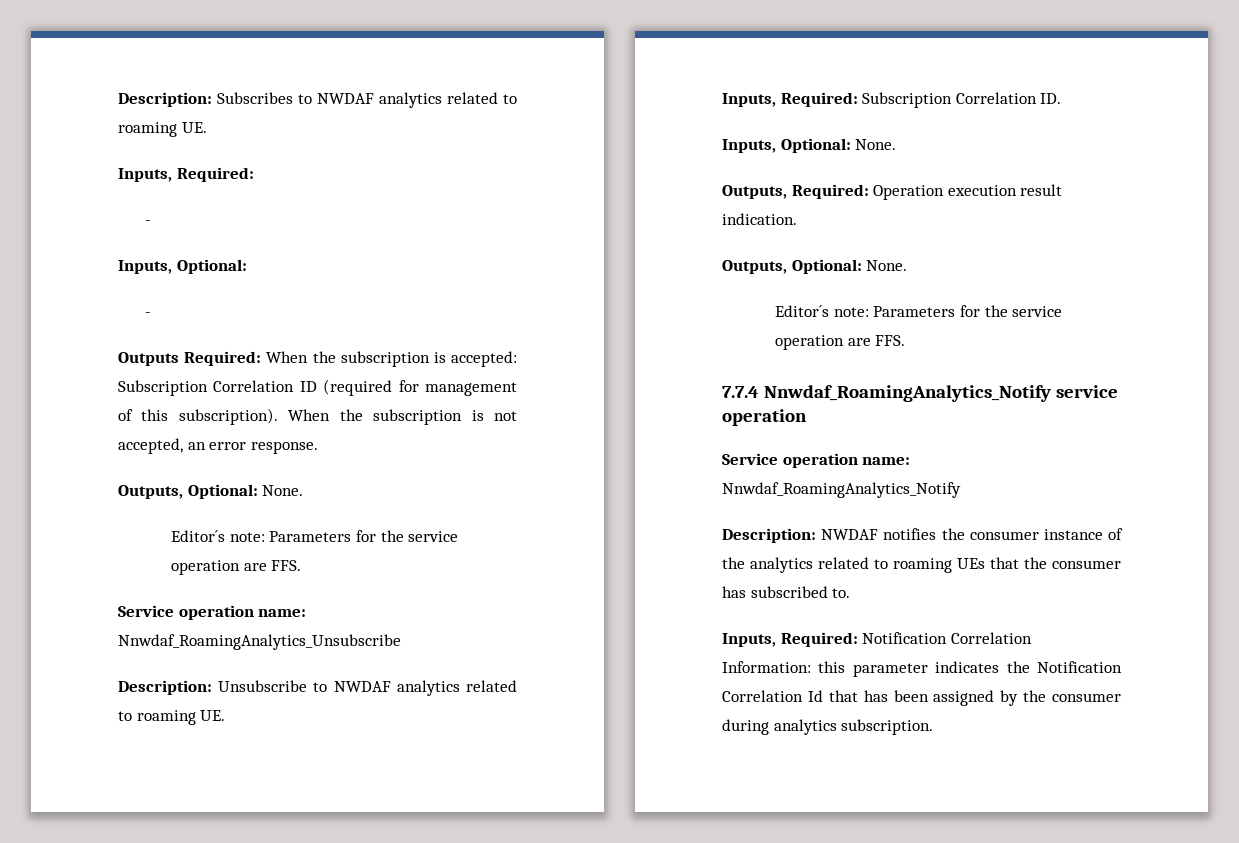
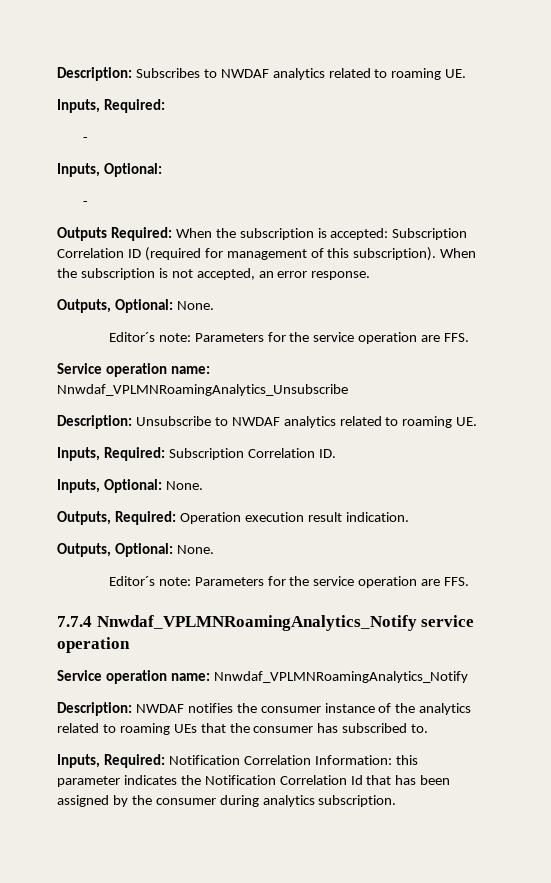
[118,634,401,650] Nnwdaf_RoamingAnalytics_Unsubscribe -> [57,384,348,396] Nnwdaf_VPLMNRoamingAnalytics_Unsubscribe
[763,385,1051,402] Nnwdaf_RoamingAnalytics_Notify -> [96,615,417,631] Nnwdaf_VPLMNRoamingAnalytics_Notify
[722,482,961,498] Nnwdaf_RoamingAnalytics_Notify -> [213,671,468,683] Nnwdaf_VPLMNRoamingAnalytics_Notify

